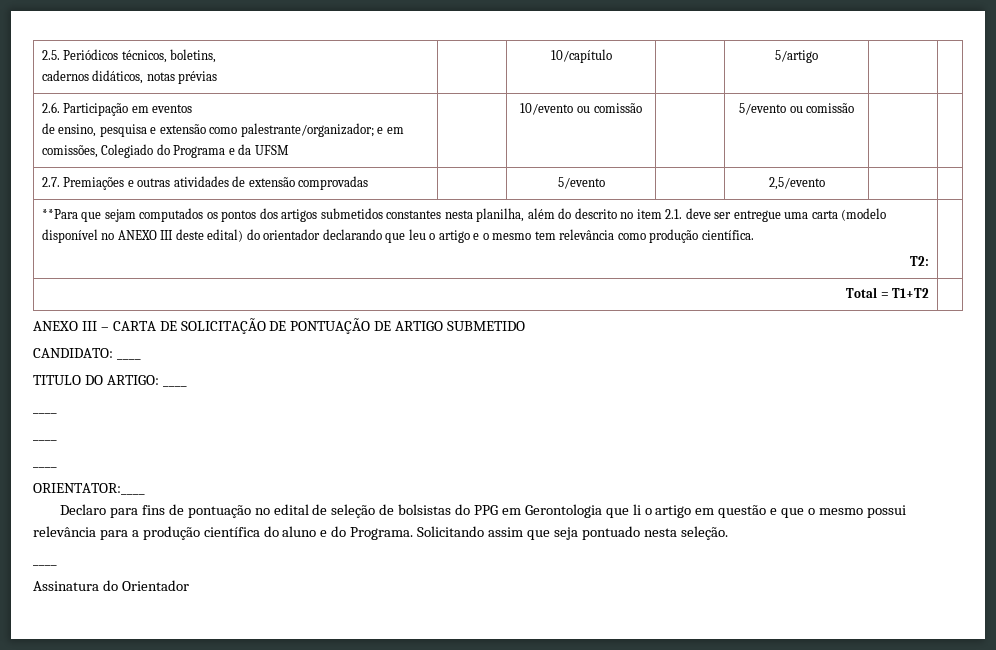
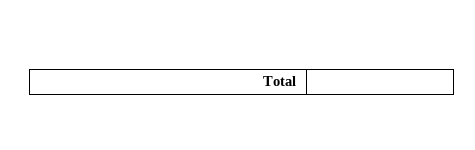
[41,49,217,63] [41,70,218,84] [550,49,612,63] [775,50,818,63] [41,102,193,116] [41,123,404,137] [41,144,289,158] [520,103,642,115] [738,103,855,115] [41,176,369,190] [557,177,605,189] [768,177,825,190] [41,208,887,222] [41,229,754,243] [910,256,930,266] [846,287,930,298] [33,318,526,334] [33,348,113,358] [116,358,141,360] [33,375,159,385] [162,385,187,387] [33,412,57,414] [33,439,57,441] [33,466,57,468] [33,483,145,495] [60,504,906,518] [33,526,728,540] [33,564,57,566] [33,580,189,591] 2.5. Periódicos técnicos, boletins, // cadernos didáticos, notas prévias | | 10/capítulo | | 5/artigo | | // 2.6. Participação em eventos // de ensino, pesquisa e extensão como palestrante/organizador; e em comissões, Colegiado do Programa e da UFSM | | 10/evento ou comissão | | 5/evento ou comissão | | // 2.7. Premiações e outras atividades de extensão comprovadas | | 5/evento | | 2,5/evento | | // **Para que sejam computados os pontos dos artigos submetidos constantes nesta planilha, além do descrito no item 2.1. deve ser entregue uma carta (modelo disponível no ANEXO III deste edital) do orientador declarando que leu o artigo e o mesmo tem relevância como produção científica. // T2: | // Total = T1+T2 | // ANEXO III – CARTA DE SOLICITAÇÃO DE PONTUAÇÃO DE ARTIGO SUBMETIDO // CANDIDATO: ____ // TITULO DO ARTIGO: ____ // ____ // ____ // ____ // ORIENTATOR:____ // Declaro para fins de pontuação no edital de seleção de bolsistas do PPG em Gerontologia que li o artigo em questão e que o mesmo possui relevância para a produção científica do aluno e do Programa. Solicitando assim que seja pontuado nesta seleção. // ____ // Assinatura do Orientador -> [262,76,296,86] Total |

